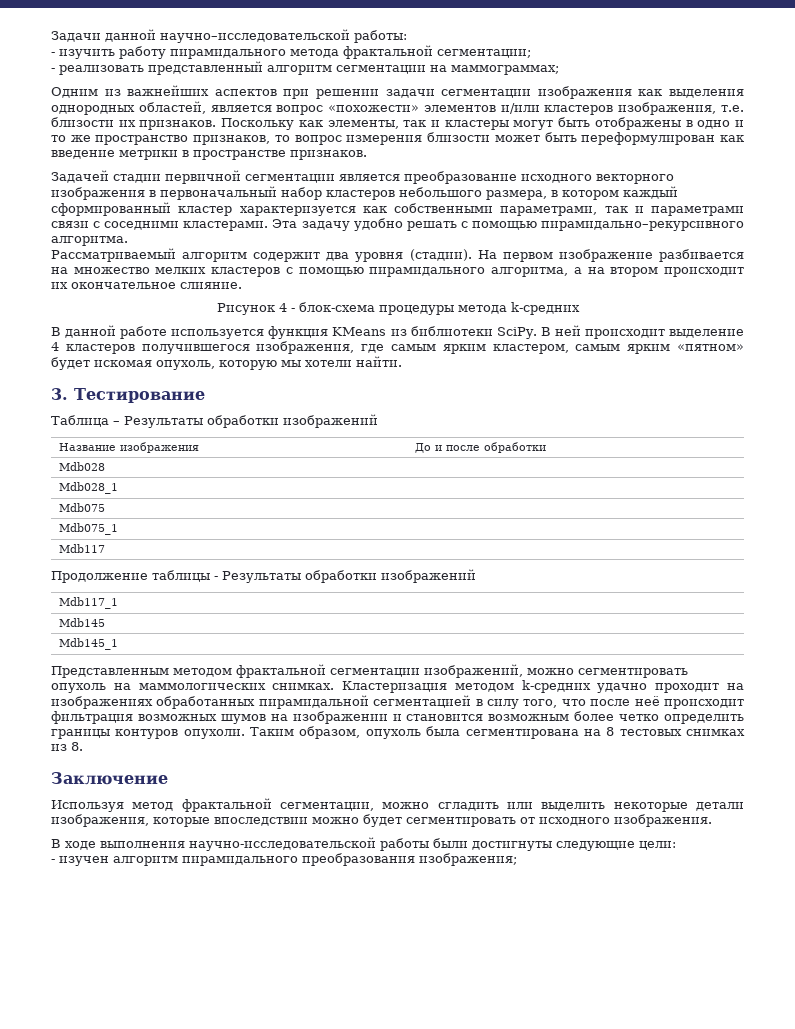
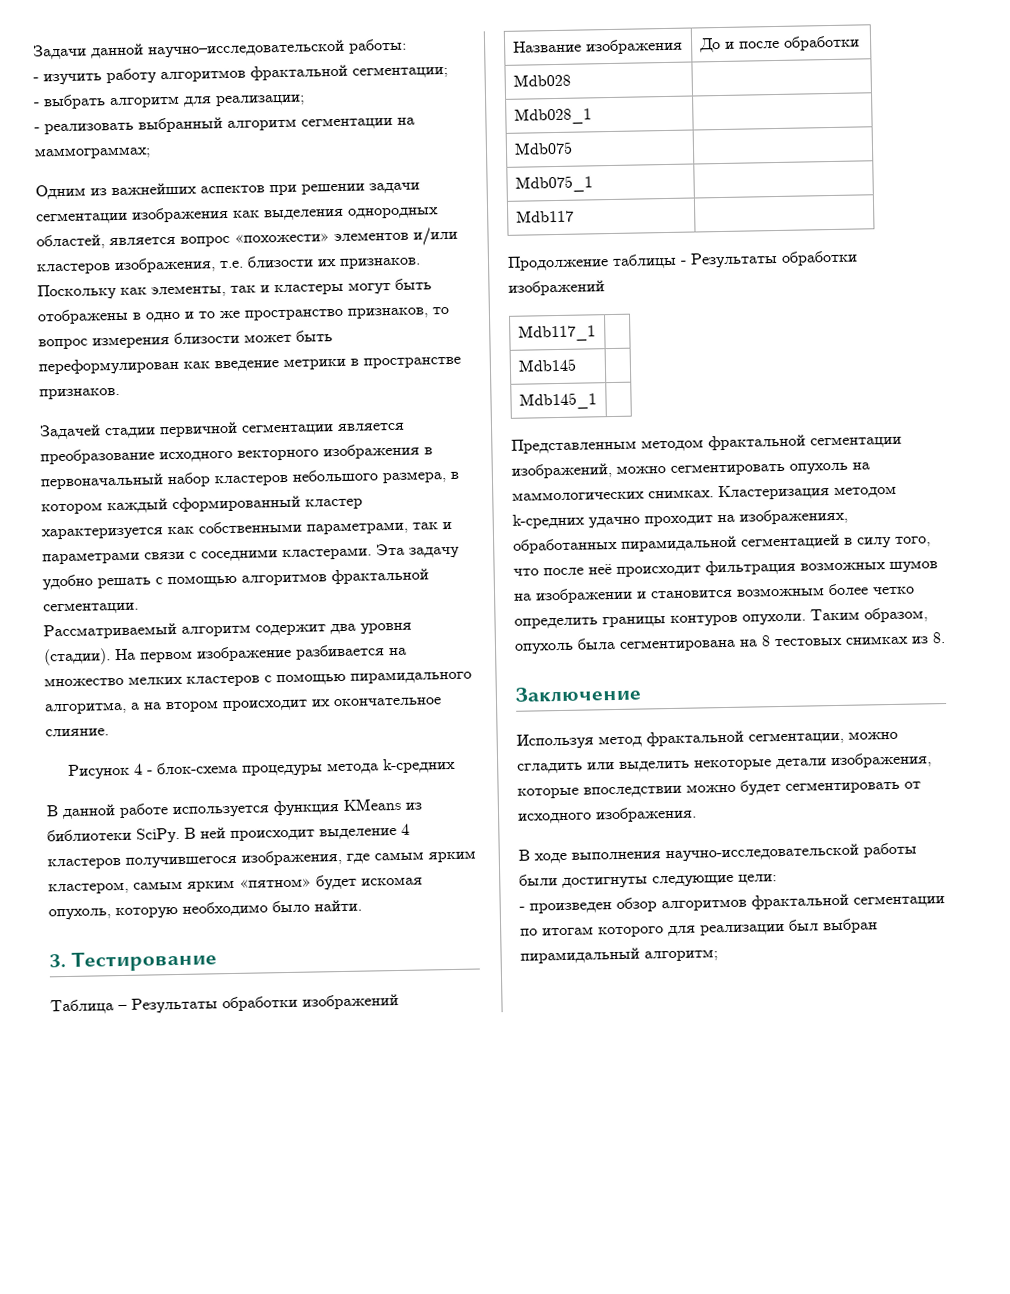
[170,49,339,59] пирамидального метода -> [160,69,246,83] алгоритмов
(531, 53) none -> [34,94,305,110] // - выбрать алгоритм для реализации;
[148,61,263,75] представленный -> [138,117,223,133] выбранный
[541,221,745,231] [51,236,128,246] пирамидально–рекурсивного алгоритма. -> [241,568,429,586] [43,601,139,615] алгоритмов фрактальной сегментации.
[281,360,352,367] мы хотели -> [182,900,310,917] необходимо было
[51,696,153,709] изображениях -> [739,508,848,525] изображениях,
[59,853,517,866] изучен алгоритм пирамидального преобразования изображения; -> [529,893,945,914] [520,918,878,938] [520,947,718,964] произведен обзор алгоритмов фрактальной сегментации по итогам которого для реализации был выбран пирамидальный алгоритм;

